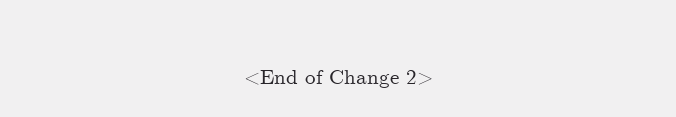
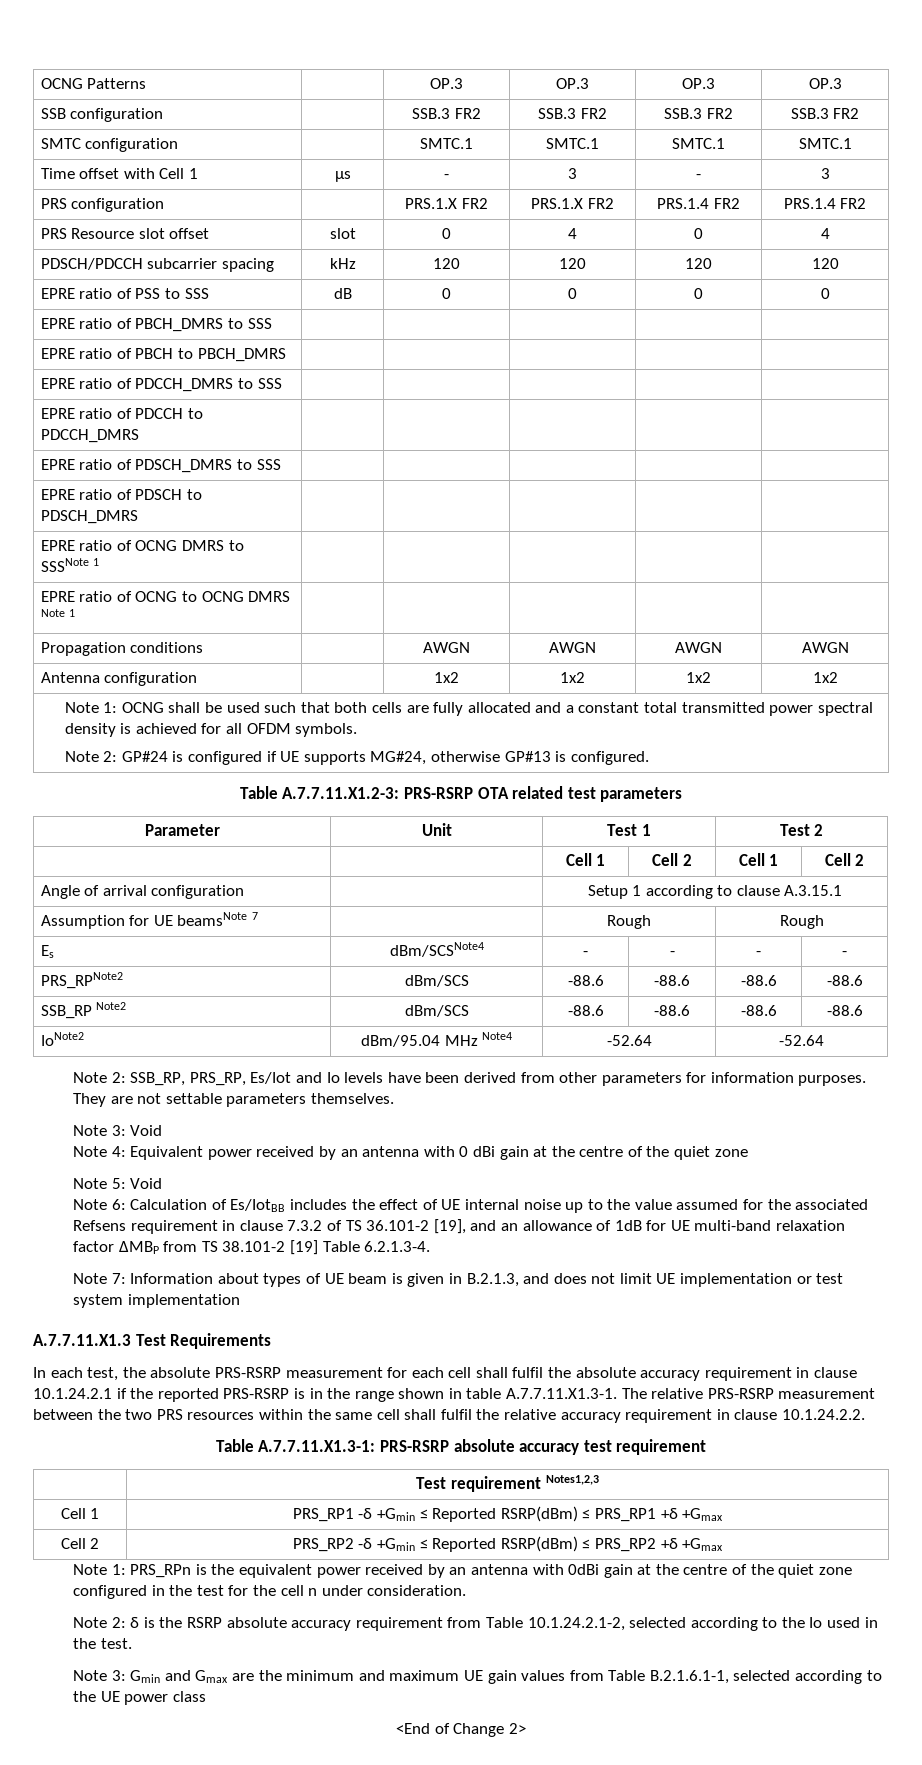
(243, 77) none -> [40,78,147,89] [430,78,463,89] [556,78,589,89] [682,78,715,89] [808,78,842,89] [40,108,164,122] [412,108,481,119] [538,108,607,119] [664,108,733,119] [790,108,860,119] [40,138,179,152] [420,138,473,149] [546,138,599,149] [672,138,725,149] [798,138,852,149] [40,168,198,179] [334,171,351,182] [444,174,449,179] [568,168,577,179] [696,174,701,179] [820,168,830,179] [40,198,165,212] [405,198,488,209] [531,198,614,209] [657,198,740,209] [783,198,867,209] [40,228,210,239] [329,228,356,239] [442,228,451,239] [568,228,577,239] [694,228,703,239] [820,228,830,239] [40,258,274,272] [329,258,356,269] [433,258,460,269] [559,258,586,269] [685,258,712,269] [811,258,839,269] [40,288,209,299] [333,288,352,299] [442,288,451,299] [568,288,577,299] [694,288,703,299] [820,288,830,299] [40,318,272,332] [40,348,286,362] [40,378,282,392] [40,408,203,419] [40,429,139,443] [40,459,281,473] [40,489,202,500] [40,510,138,524] [40,540,244,551] [40,558,100,572] [40,591,291,602] [40,609,76,617] [40,642,204,656] [423,642,470,653] [549,642,596,653] [675,642,722,653] [801,642,849,653] [40,672,198,686] [434,672,459,683] [560,672,585,683] [686,672,711,683] [812,672,838,683] [64,702,873,716] [64,723,358,737] [64,751,649,765] [239,786,683,802] [144,824,220,836] [421,823,452,836] [607,824,651,836] [779,824,824,836] [565,853,606,866] [652,853,692,866] [738,853,779,866] [824,853,865,866] [40,885,245,899] [587,885,843,899] [40,912,258,929] [607,915,651,929] [779,915,824,929] [40,945,54,958] [389,942,484,957] [583,951,588,956] [669,951,675,956] [756,951,761,956] [842,951,847,956] [40,972,123,989] [404,975,469,987] [567,975,604,986] [654,975,690,986] [740,975,777,986] [826,975,863,986] [40,1002,127,1019] [404,1005,469,1017] [567,1005,604,1016] [654,1005,690,1016] [740,1005,777,1016] [826,1005,863,1016] [40,1032,84,1046] [360,1032,513,1047] [606,1035,652,1046] [779,1035,824,1046] [73,1072,867,1086] [73,1093,394,1107] [73,1125,163,1136] [73,1146,748,1160] [73,1178,163,1189] [73,1199,869,1213] [73,1219,846,1234] [73,1240,431,1255] [73,1273,844,1287] [73,1294,240,1308] [33,1333,272,1349] [33,1367,858,1381] [33,1388,876,1402] [33,1409,866,1423] [215,1439,707,1455] [416,1475,599,1492] [60,1508,100,1519] [292,1506,724,1522] [60,1538,100,1549] [292,1536,724,1552] [73,1564,852,1578] [73,1585,467,1599] [73,1617,878,1631] [73,1638,132,1649] [73,1670,882,1684] [73,1691,206,1705] OCNG Patterns | | OP.3 | OP.3 | OP.3 | OP.3 // SSB configuration | | SSB.3 FR2 | SSB.3 FR2 | SSB.3 FR2 | SSB.3 FR2 // SMTC configuration | | SMTC.1 | SMTC.1 | SMTC.1 | SMTC.1 // Time offset with Cell 1 | μs | - | 3 | - | 3 // PRS configuration | | PRS.1.X FR2 | PRS.1.X FR2 | PRS.1.4 FR2 | PRS.1.4 FR2 // PRS Resource slot offset | slot | 0 | 4 | 0 | 4 // PDSCH/PDCCH subcarrier spacing | kHz | 120 | 120 | 120 | 120 // EPRE ratio of PSS to SSS | dB | 0 | 0 | 0 | 0 // EPRE ratio of PBCH_DMRS to SSS | | | | | // EPRE ratio of PBCH to PBCH_DMRS | | | | | // EPRE ratio of PDCCH_DMRS to SSS | | | | | // EPRE ratio of PDCCH to PDCCH_DMRS | | | | | // EPRE ratio of PDSCH_DMRS to SSS | | | | | // EPRE ratio of PDSCH to PDSCH_DMRS | | | | | // EPRE ratio of OCNG DMRS to SSSNote 1 | | | | | // EPRE ratio of OCNG to OCNG DMRS Note 1 | | | | | // Propagation conditions | | AWGN | AWGN | AWGN | AWGN // Antenna configuration | | 1x2 | 1x2 | 1x2 | 1x2 // Note 1: OCNG shall be used such that both cells are fully allocated and a constant total transmitted power spectral density is achieved for all OFDM symbols. // Note 2: GP#24 is configured if UE supports MG#24, otherwise GP#13 is configured. // Table A.7.7.11.X1.2-3: PRS-RSRP OTA related test parameters // Parameter | Unit | Test 1 | Test 2 // | | Cell 1 | Cell 2 | Cell 1 | Cell 2 // Angle of arrival configuration | | Setup 1 according to clause A.3.15.1 // Assumption for UE beamsNote 7 | | Rough | Rough // Es | dBm/SCSNote4 | - | - | - | - // PRS_RPNote2 | dBm/SCS | -88.6 | -88.6 | -88.6 | -88.6 // SSB_RP Note2 | dBm/SCS | -88.6 | -88.6 | -88.6 | -88.6 // IoNote2 | dBm/95.04 MHz Note4 | -52.64 | -52.64 // Note 2: SSB_RP, PRS_RP, Es/Iot and Io levels have been derived from other parameters for information purposes. They are not settable parameters themselves. // Note 3: Void // Note 4: Equivalent power received by an antenna with 0 dBi gain at the centre of the quiet zone // Note 5: Void // Note 6: Calculation of Es/IotBB includes the effect of UE internal noise up to the value assumed for the associated Refsens requirement in clause 7.3.2 of TS 36.101-2 [19], and an allowance of 1dB for UE multi-band relaxation factor ΔMBP from TS 38.101-2 [19] Table 6.2.1.3-4. // Note 7: Information about types of UE beam is given in B.2.1.3, and does not limit UE implementation or test system implementation // A.7.7.11.X1.3 Test Requirements // In each test, the absolute PRS-RSRP measurement for each cell shall fulfil the absolute accuracy requirement in clause 10.1.24.2.1 if the reported PRS-RSRP is in the range shown in table A.7.7.11.X1.3-1. The relative PRS-RSRP measurement between the two PRS resources within the same cell shall fulfil the relative accuracy requirement in clause 10.1.24.2.2. // Table A.7.7.11.X1.3-1: PRS-RSRP absolute accuracy test requirement // | Test requirement Notes1,2,3 // Cell 1 | PRS_RP1 -δ +Gmin ≤ Reported RSRP(dBm) ≤ PRS_RP1 +δ +Gmax // Cell 2 | PRS_RP2 -δ +Gmin ≤ Reported RSRP(dBm) ≤ PRS_RP2 +δ +Gmax // Note 1: PRS_RPn is the equivalent power received by an antenna with 0dBi gain at the centre of the quiet zone configured in the test for the cell n under consideration. // Note 2: δ is the RSRP absolute accuracy requirement from Table 10.1.24.2.1-2, selected according to the Io used in the test. // Note 3: Gmin and Gmax are the minimum and maximum UE gain values from Table B.2.1.6.1-1, selected according to the UE power class //

